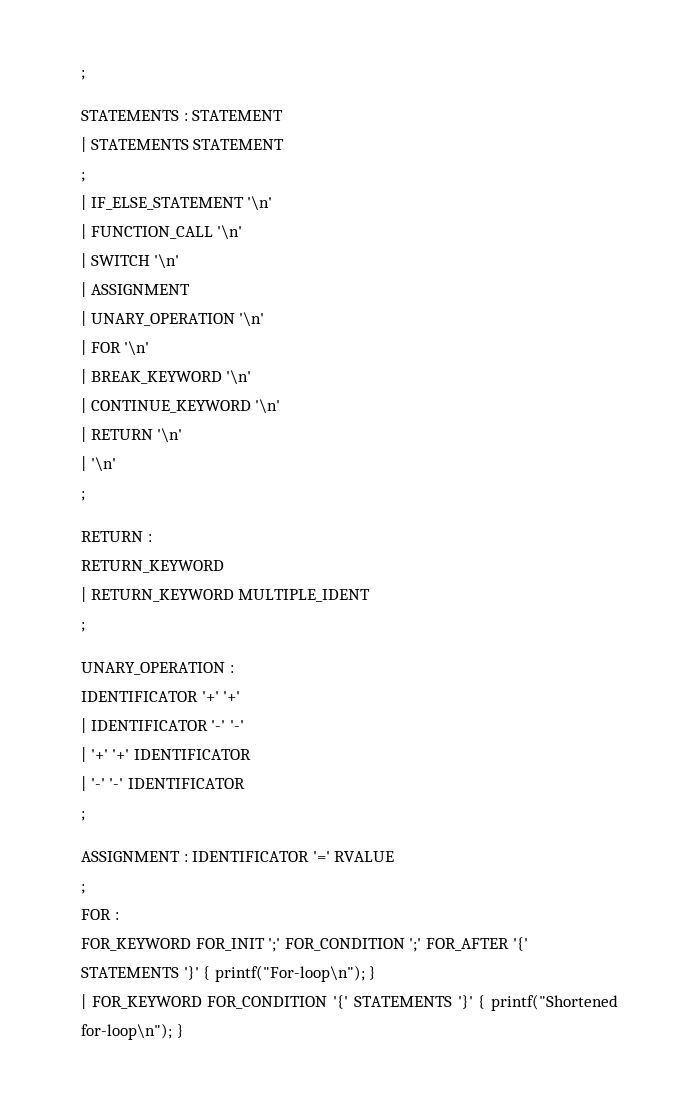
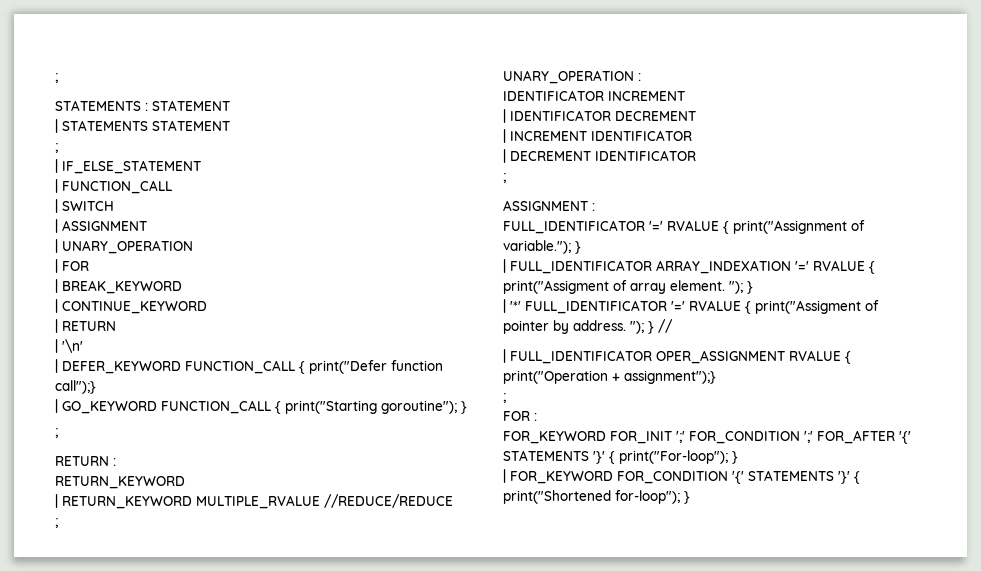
[247,196,273,211] '\n' -> (201, 167) none
[217,225,243,240] '\n' -> (172, 187) none
[154,254,180,269] '\n' -> (114, 206) none
[239,312,265,327] [81,340,150,356] [81,369,252,385] [81,398,281,414] [81,427,183,443] [81,456,116,472] '\n' // | FOR '\n' // | BREAK_KEYWORD '\n' // | CONTINUE_KEYWORD '\n' // | RETURN '\n' // | '\n' -> [55,259,89,273] [55,279,182,294] [55,299,207,314] [55,319,116,333] [55,339,83,353] [55,359,443,374] [55,380,96,394] [55,399,467,414] // | FOR // | BREAK_KEYWORD // | CONTINUE_KEYWORD // | RETURN // | '\n' // | DEFER_KEYWORD FUNCTION_CALL { print("Defer function call");} // | GO_KEYWORD FUNCTION_CALL { print("Starting goroutine"); }
[238,589,371,602] MULTIPLE_IDENT -> [196,494,453,509] MULTIPLE_RVALUE //REDUCE/REDUCE
[201,691,241,702] '+' '+' -> [608,91,685,101] INCREMENT
[211,720,244,731] [81,747,130,762] '-' '-' // | '+' '+' -> [615,111,696,121] [503,129,587,143] DECREMENT // | INCREMENT
[90,778,124,789] '-' '-' -> [510,151,591,161] DECREMENT
[192,851,395,862] IDENTIFICATOR '=' RVALUE -> [503,220,865,234] [503,240,581,254] [503,259,875,274] [503,280,753,294] [503,299,879,314] [503,319,673,334] [503,349,851,364] [503,370,716,384] // FULL_IDENTIFICATOR '=' RVALUE { print("Assignment of variable."); } // | FULL_IDENTIFICATOR ARRAY_INDEXATION '=' RVALUE { print("Assigment of array element. "); } // | '*' FULL_IDENTIFICATOR '=' RVALUE { print("Assigment of pointer by address. "); } // // | FULL_IDENTIFICATOR OPER_ASSIGNMENT RVALUE { print("Operation + assignment");}
[214,965,365,982] printf("For-loop\n"); -> [619,450,728,464] print("For-loop");
[491,994,618,1011] [81,1023,172,1040] printf("Shortened for-loop\n"); -> [503,490,680,504] print("Shortened for-loop");

